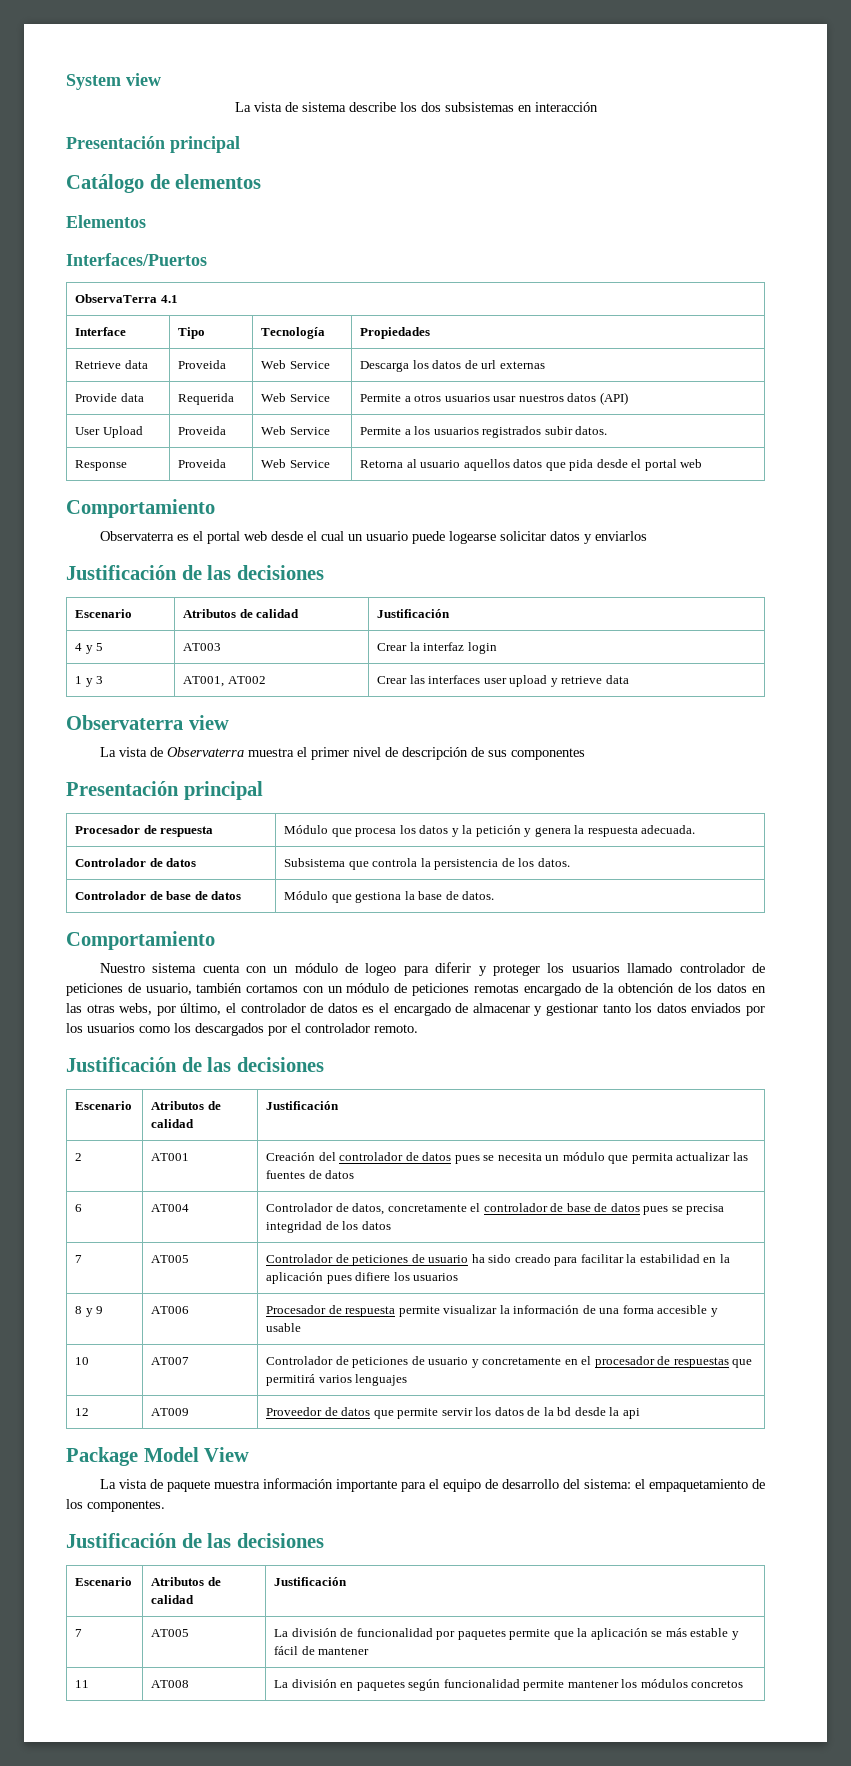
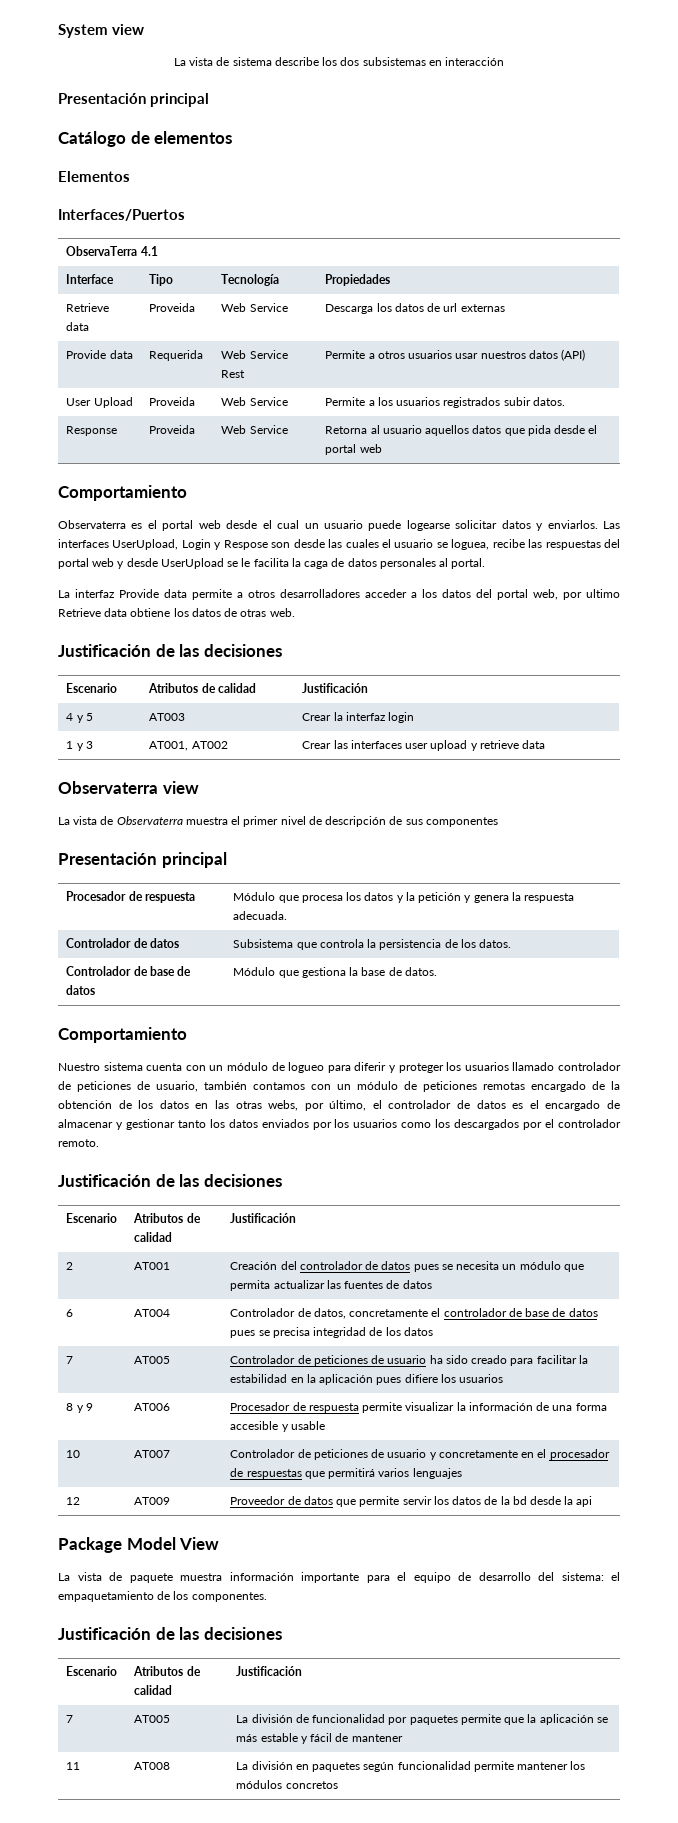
(330, 398) none -> [221,370,246,378] Rest
[594,531,647,541] enviarlos -> [547,520,620,529] [58,539,620,550] [58,558,486,569] [58,589,620,600] [58,608,295,617] enviarlos. Las interfaces UserUpload, Login y Respose son desde las cuales el usuario se loguea, recibe las respuestas del portal web y desde UserUpload se le facilita la caga de datos personales al portal. // La interfaz Provide data permite a otros desarrolladores acceder a los datos del portal web, por ultimo Retrieve data obtiene los datos de otras web.
[365,963,397,976] logeo -> [288,1062,325,1073] logueo
[246,984,299,993] cortamos -> [253,1082,305,1090] contamos

